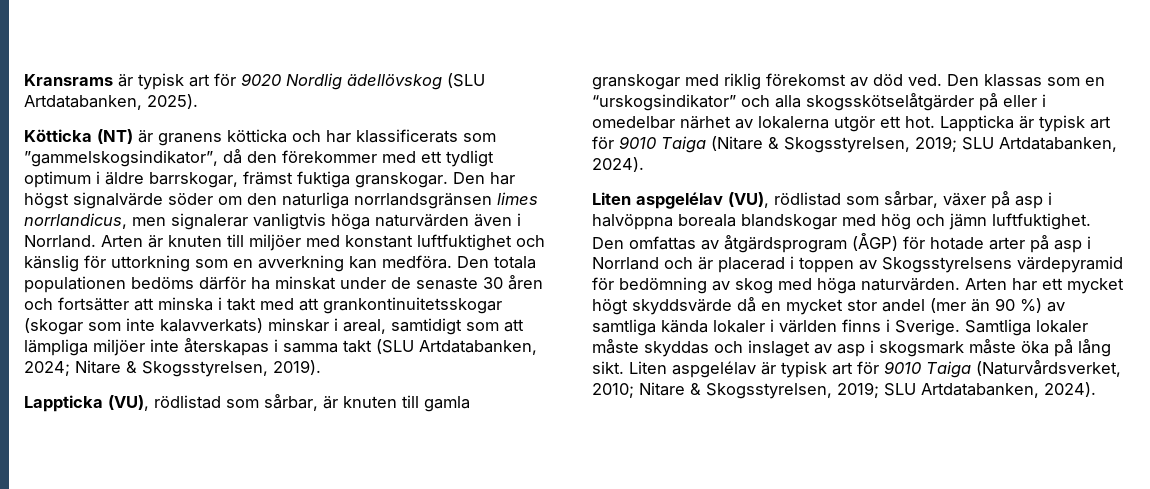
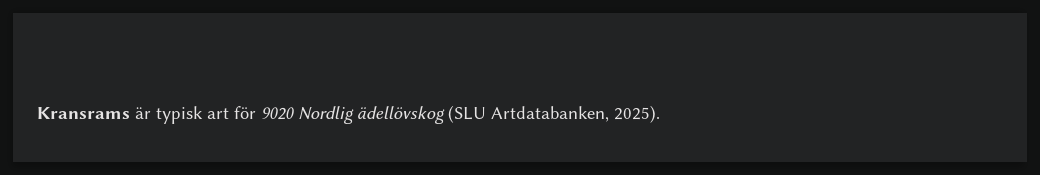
[24,129,496,146] [24,149,494,167] [24,171,515,188] [24,192,538,209] [24,213,521,230] [24,234,545,251] [24,255,536,272] [24,275,543,293] [24,297,502,314] [24,318,524,335] [24,338,537,356] [24,360,321,377] [24,394,470,412] [592,73,1105,90] [592,93,1046,111] [592,115,1111,132] [592,136,1117,153] [592,157,644,172] [592,191,1052,209] [592,213,1091,230] [592,233,1091,253] [592,256,1123,273] [592,277,1124,294] [592,297,1065,315] [592,319,1088,336] [592,339,1111,357] [592,360,1121,378] [592,382,1096,399] // Kötticka (NT) är granens kötticka och har klassificerats som ”gammelskogsindikator”, då den förekommer med ett tydligt optimum i äldre barrskogar, främst fuktiga granskogar. Den har högst signalvärde söder om den naturliga norrlandsgränsen limes norrlandicus, men signalerar vanligtvis höga naturvärden även i Norrland. Arten är knuten till miljöer med konstant luftfuktighet och känslig för uttorkning som en avverkning kan medföra. Den totala populationen bedöms därför ha minskat under de senaste 30 åren och fortsätter att minska i takt med att grankontinuitetsskogar (skogar som inte kalavverkats) minskar i areal, samtidigt som att lämpliga miljöer inte återskapas i samma takt (SLU Artdatabanken, 2024; Nitare & Skogsstyrelsen, 2019). // Lappticka (VU), rödlistad som sårbar, är knuten till gamla granskogar med riklig förekomst av död ved. Den klassas som en “urskogsindikator” och alla skogsskötselåtgärder på eller i omedelbar närhet av lokalerna utgör ett hot. Lappticka är typisk art för 9010 Taiga (Nitare & Skogsstyrelsen, 2019; SLU Artdatabanken, 2024). // Liten aspgelélav (VU), rödlistad som sårbar, växer på asp i halvöppna boreala blandskogar med hög och jämn luftfuktighet. Den omfattas av åtgärdsprogram (ÅGP) för hotade arter på asp i Norrland och är placerad i toppen av Skogsstyrelsens värdepyramid för bedömning av skog med höga naturvärden. Arten har ett mycket högt skyddsvärde då en mycket stor andel (mer än 90 %) av samtliga kända lokaler i världen finns i Sverige. Samtliga lokaler måste skyddas och inslaget av asp i skogsmark måste öka på lång sikt. Liten aspgelélav är typisk art för 9010 Taiga (Naturvårdsverket, 2010; Nitare & Skogsstyrelsen, 2019; SLU Artdatabanken, 2024). -> (660, 114) none

